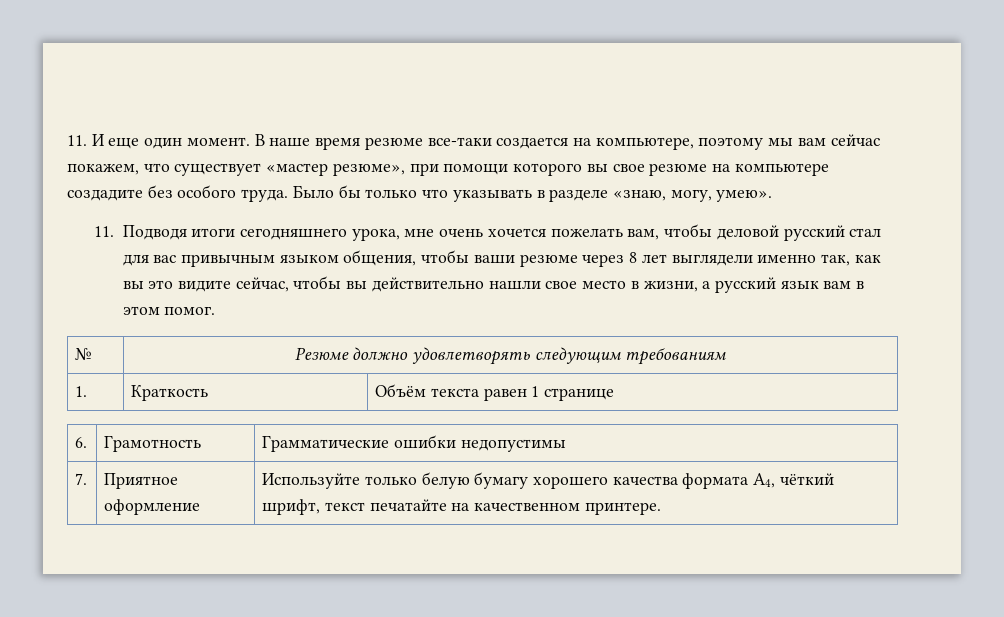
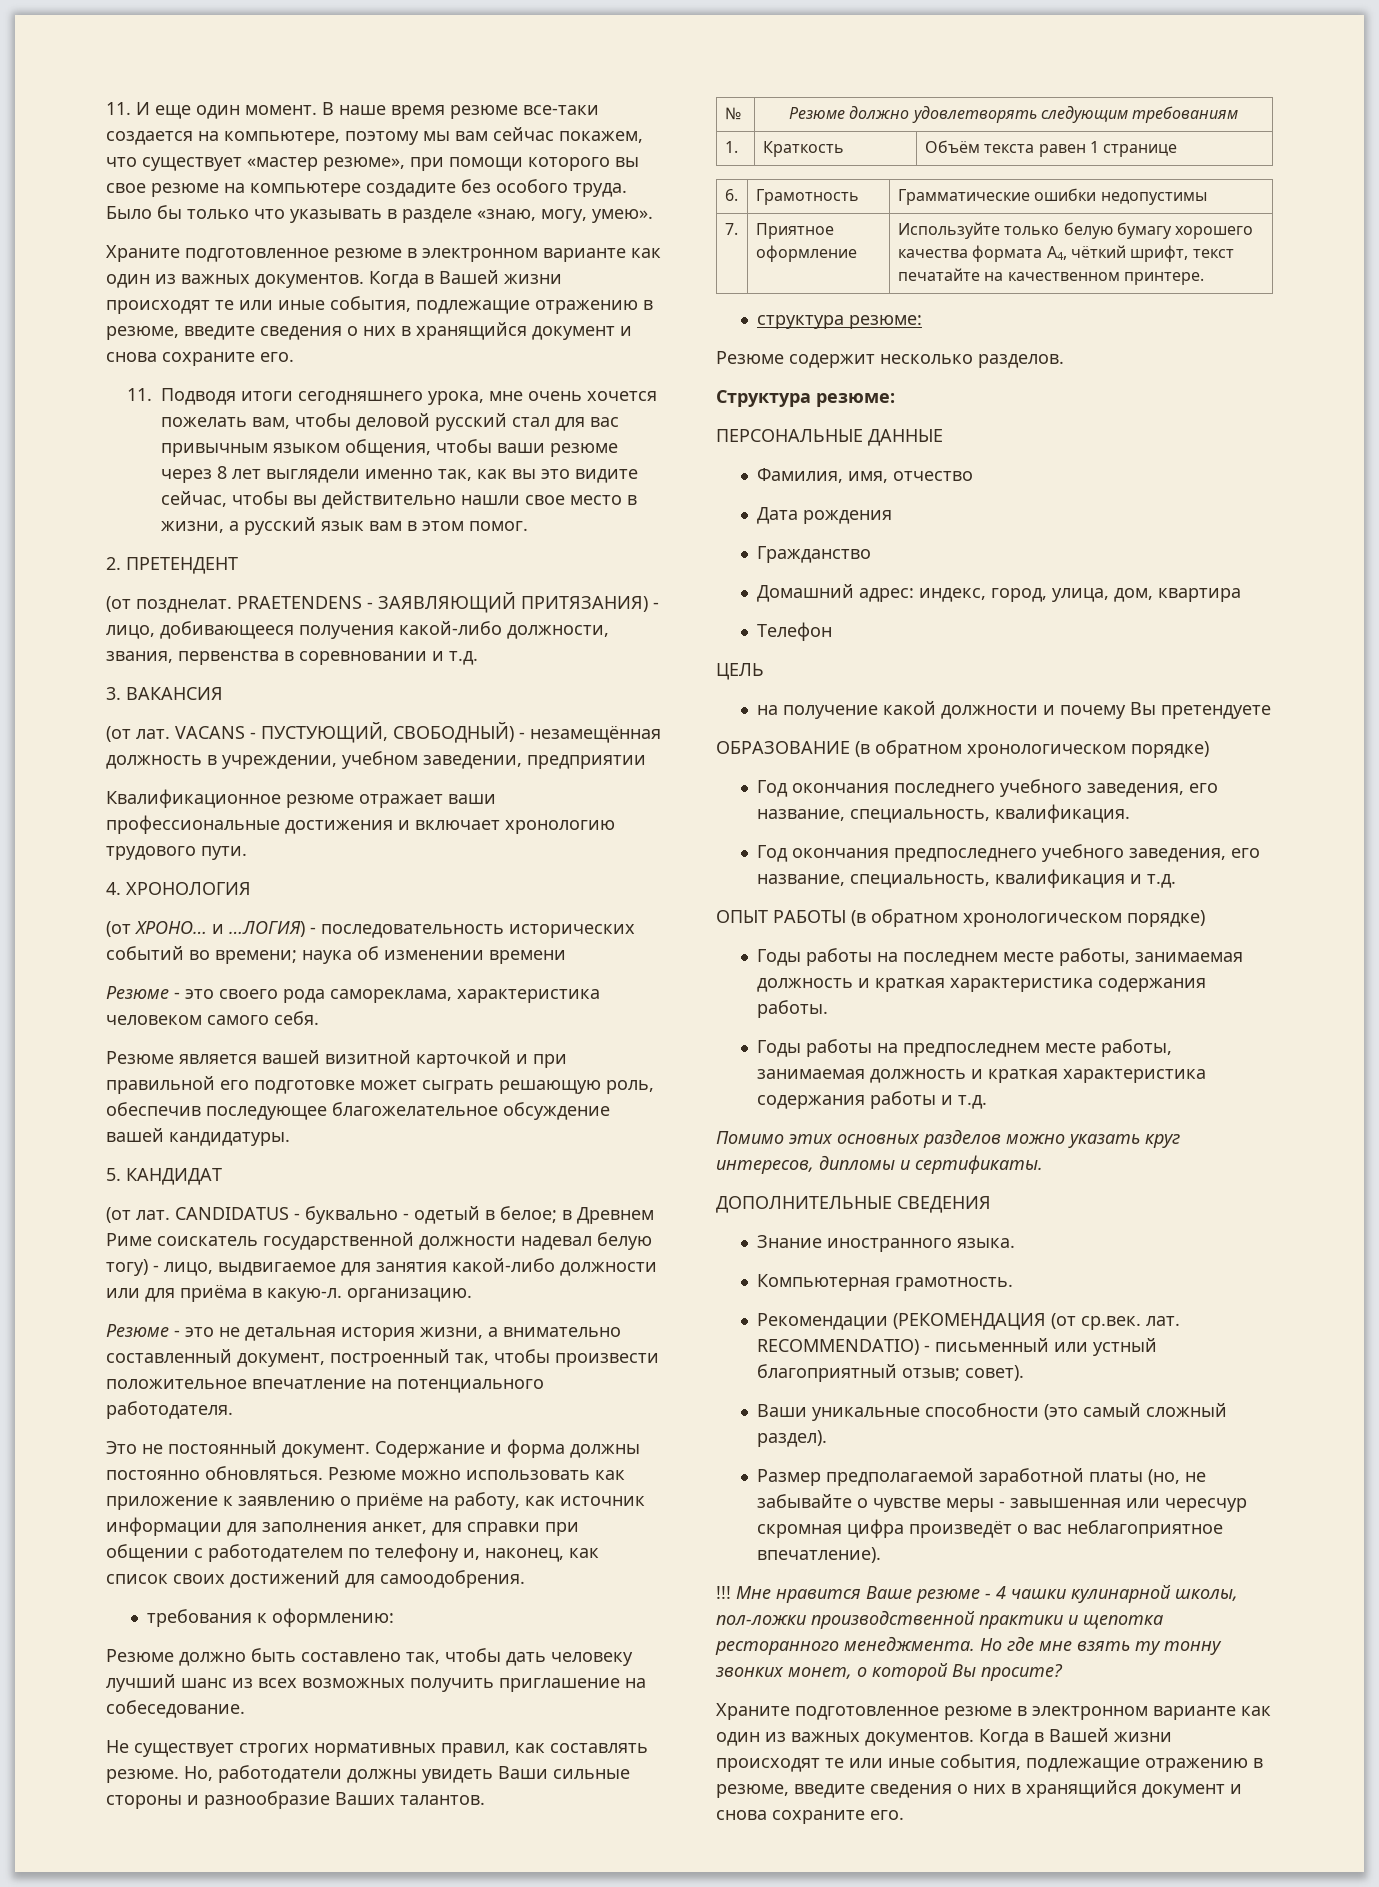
(773, 196) none -> [106,245,661,262] [106,270,562,288] [106,296,653,314] [106,322,632,340] [106,352,294,366] // Храните подготовленное резюме в электронном варианте как один из важных документов. Когда в Вашей жизни происходят те или иные события, подлежащие отражению в резюме, введите сведения о них в хранящийся документ и снова сохраните его.
(216, 310) none -> [106,557,238,574] [106,592,659,613] [106,621,609,639] [106,651,478,665] [106,687,223,700] [106,722,661,743] [106,751,646,769] [106,789,496,808] [106,815,615,834] [106,846,247,860] [106,882,251,895] [106,921,635,938] [106,946,566,964] [106,986,600,1003] [106,1011,319,1025] [106,1050,567,1068] [106,1076,654,1094] [106,1102,610,1120] [106,1128,290,1146] [106,1168,222,1185] [106,1206,654,1224] [106,1232,652,1250] [106,1258,657,1276] [106,1284,472,1302] [106,1324,621,1341] [106,1349,659,1367] [106,1379,544,1393] [106,1401,233,1419] [106,1439,640,1458] [106,1466,625,1480] [106,1492,645,1510] [106,1517,579,1536] [106,1543,599,1562] [106,1570,525,1588] [147,1608,395,1627] [106,1648,633,1666] [106,1674,646,1692] [106,1700,245,1718] [106,1740,648,1757] [106,1765,630,1783] [106,1791,485,1809] // 2. ПРЕТЕНДЕНТ // (от позднелат. PRAETENDENS - ЗАЯВЛЯЮЩИЙ ПРИТЯЗАНИЯ) - лицо, добивающееся получения какой-либо должности, звания, первенства в соревновании и т.д. // 3. ВАКАНСИЯ // (от лат. VACANS - ПУСТУЮЩИЙ, СВОБОДНЫЙ) - незамещённая должность в учреждении, учебном заведении, предприятии // Квалификационное резюме отражает ваши профессиональные достижения и включает хронологию трудового пути. // 4. ХРОНОЛОГИЯ // (от ХРОНО… и …ЛОГИЯ) - последовательность исторических событий во времени; наука об изменении времени // Резюме - это своего рода самореклама, характеристика человеком самого себя. // Резюме является вашей визитной карточкой и при правильной его подготовке может сыграть решающую роль, обеспечив последующее благожелательное обсуждение вашей кандидатуры. // 5. КАНДИДАТ // (от лат. CANDIDATUS - буквально - одетый в белое; в Древнем Риме соискатель государственной должности надевал белую тогу) - лицо, выдвигаемое для занятия какой-либо должности или для приёма в какую-л. организацию. // Резюме - это не детальная история жизни, а внимательно составленный документ, построенный так, чтобы произвести положительное впечатление на потенциального работодателя. // Это не постоянный документ. Содержание и форма должны постоянно обновляться. Резюме можно использовать как приложение к заявлению о приёме на работу, как источник информации для заполнения анкет, для справки при общении с работодателем по телефону и, наконец, как список своих достижений для самоодобрения. // требования к оформлению: // Резюме должно быть составлено так, чтобы дать человеку лучший шанс из всех возможных получить приглашение на собеседование. // Не существует строгих нормативных правил, как составлять резюме. Но, работодатели должны увидеть Ваши сильные стороны и разнообразие Ваших талантов.
(661, 508) none -> [757,315,923,329] [716,351,1064,368] [716,390,895,407] [716,429,943,446] [757,468,974,483] [757,507,893,524] [757,546,872,563] [757,584,1242,602] [757,622,833,641] [716,663,764,680] [757,701,1272,719] [716,740,1209,758] [757,779,1219,797] [757,804,1131,823] [757,844,1261,862] [757,869,1177,888] [716,909,1205,927] [757,948,1244,966] [757,978,1207,992] [757,1000,829,1018] [757,1039,1173,1057] [757,1069,1207,1083] [757,1091,988,1109] [716,1129,1180,1148] [716,1155,1043,1174] [716,1196,991,1213] [757,1235,1016,1252] [757,1274,1014,1291] [757,1313,1181,1330] [757,1338,1158,1356] [757,1364,1025,1382] [757,1403,1228,1421] [757,1430,828,1447] [757,1468,1207,1486] [757,1494,1248,1512] [757,1519,1224,1538] [757,1547,882,1563] [716,1585,1238,1603] [716,1610,1163,1629] [715,1636,1222,1655] [715,1663,1063,1681] [716,1703,1271,1720] [716,1728,1172,1746] [716,1754,1263,1772] [716,1780,1242,1798] [716,1810,904,1824] // структура резюме: // Резюме содержит несколько разделов. // Структура резюме: // ПЕРСОНАЛЬНЫЕ ДАННЫЕ // Фамилия, имя, отчество // Дата рождения // Гражданство // Домашний адрес: индекс, город, улица, дом, квартира // Телефон // ЦЕЛЬ // на получение какой должности и почему Вы претендуете // ОБРАЗОВАНИЕ (в обратном хронологическом порядке) // Год окончания последнего учебного заведения, его название, специальность, квалификация. // Год окончания предпоследнего учебного заведения, его название, специальность, квалификация и т.д. // ОПЫТ РАБОТЫ (в обратном хронологическом порядке) // Годы работы на последнем месте работы, занимаемая должность и краткая характеристика содержания работы. // Годы работы на предпоследнем месте работы, занимаемая должность и краткая характеристика содержания работы и т.д. // Помимо этих основных разделов можно указать круг интересов, дипломы и сертификаты. // ДОПОЛНИТЕЛЬНЫЕ СВЕДЕНИЯ // Знание иностранного языка. // Компьютерная грамотность. // Рекомендации (РЕКОМЕНДАЦИЯ (от ср.век. лат. RECOMMENDATIO) - письменный или устный благоприятный отзыв; совет). // Ваши уникальные способности (это самый сложный раздел). // Размер предполагаемой заработной платы (но, не забывайте о чувстве меры - завышенная или чересчур скромная цифра произведёт о вас неблагоприятное впечатление). // !!! Мне нравится Ваше резюме - 4 чашки кулинарной школы, пол-ложки производственной практики и щепотка ресторанного менеджмента. Но где мне взять ту тонну звонких монет, о которой Вы просите? // Храните подготовленное резюме в электронном варианте как один из важных документов. Когда в Вашей жизни происходят те или иные события, подлежащие отражению в резюме, введите сведения о них в хранящийся документ и снова сохраните его.

